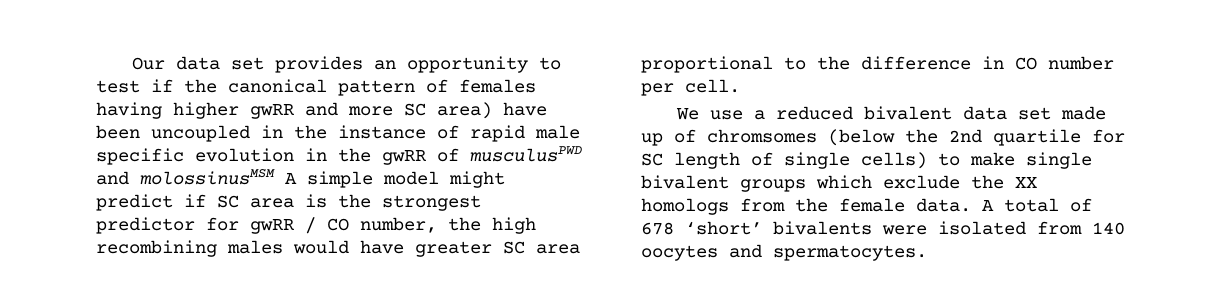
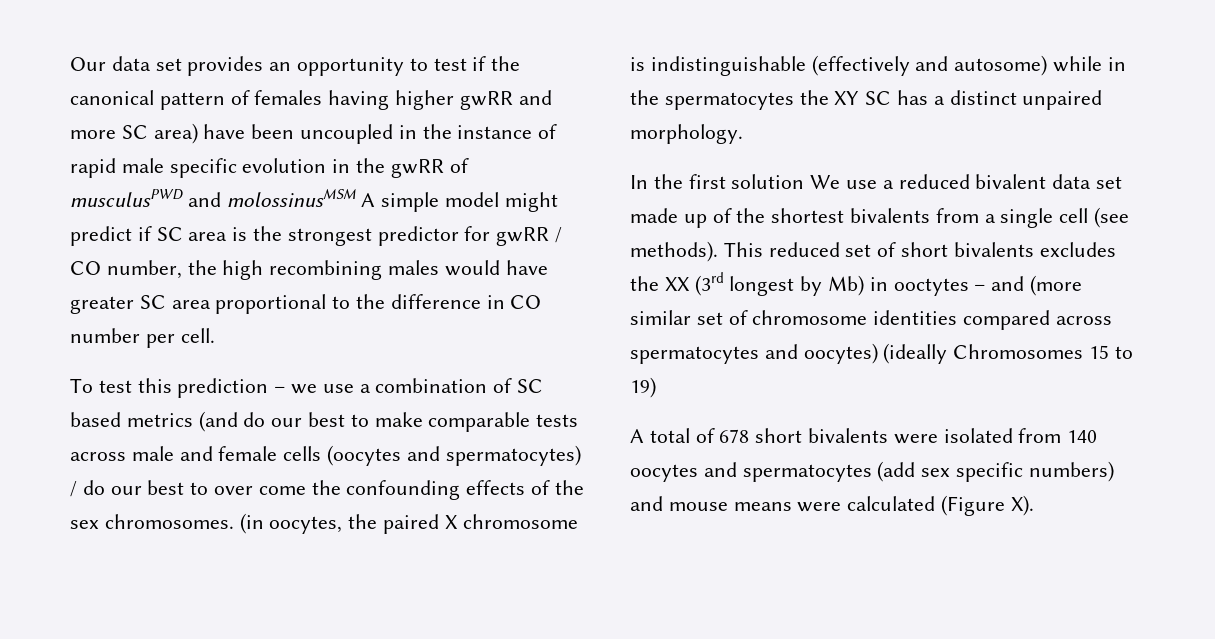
(740, 86) none -> [70,378,544,398] [70,411,579,432] [70,445,581,466] [70,480,584,500] [70,513,578,534] [630,55,1126,76] [630,90,1103,110] [630,124,743,144] [630,174,805,189] To test this prediction – we use a combination of SC based metrics (and do our best to make comparable tests across male and female cells (oocytes and spermatocytes) / do our best to over come the confounding effects of the sex chromosomes. (in oocytes, the paired X chromosome is indistinguishable (effectively and autosome) while in the spermatocytes the XY SC has a distinct unpaired morphology. // In the first solution
[707,129,1125,146] [641,152,1092,169] [641,175,1037,192] [641,198,971,215] chromsomes (below the 2nd quartile for SC length of single cells) to make single bivalent groups which exclude the XX homologs from the female data. -> [736,207,1130,228] [630,241,1116,262] [630,272,1083,296] [630,310,1112,330] [630,343,1133,364] [630,377,656,398] the shortest bivalents from a single cell (see methods). This reduced set of short bivalents excludes the XX (3rd longest by Mb) in ooctytes – and (more similar set of chromosome identities compared across spermatocytes and oocytes) (ideally Chromosomes 15 to 19) //
[685,221,762,235] ‘short’ -> [755,428,803,443] short
[773,245,927,261] spermatocytes. -> [742,461,1114,482] [630,495,1034,516] spermatocytes (add sex specific numbers) and mouse means were calculated (Figure X).

